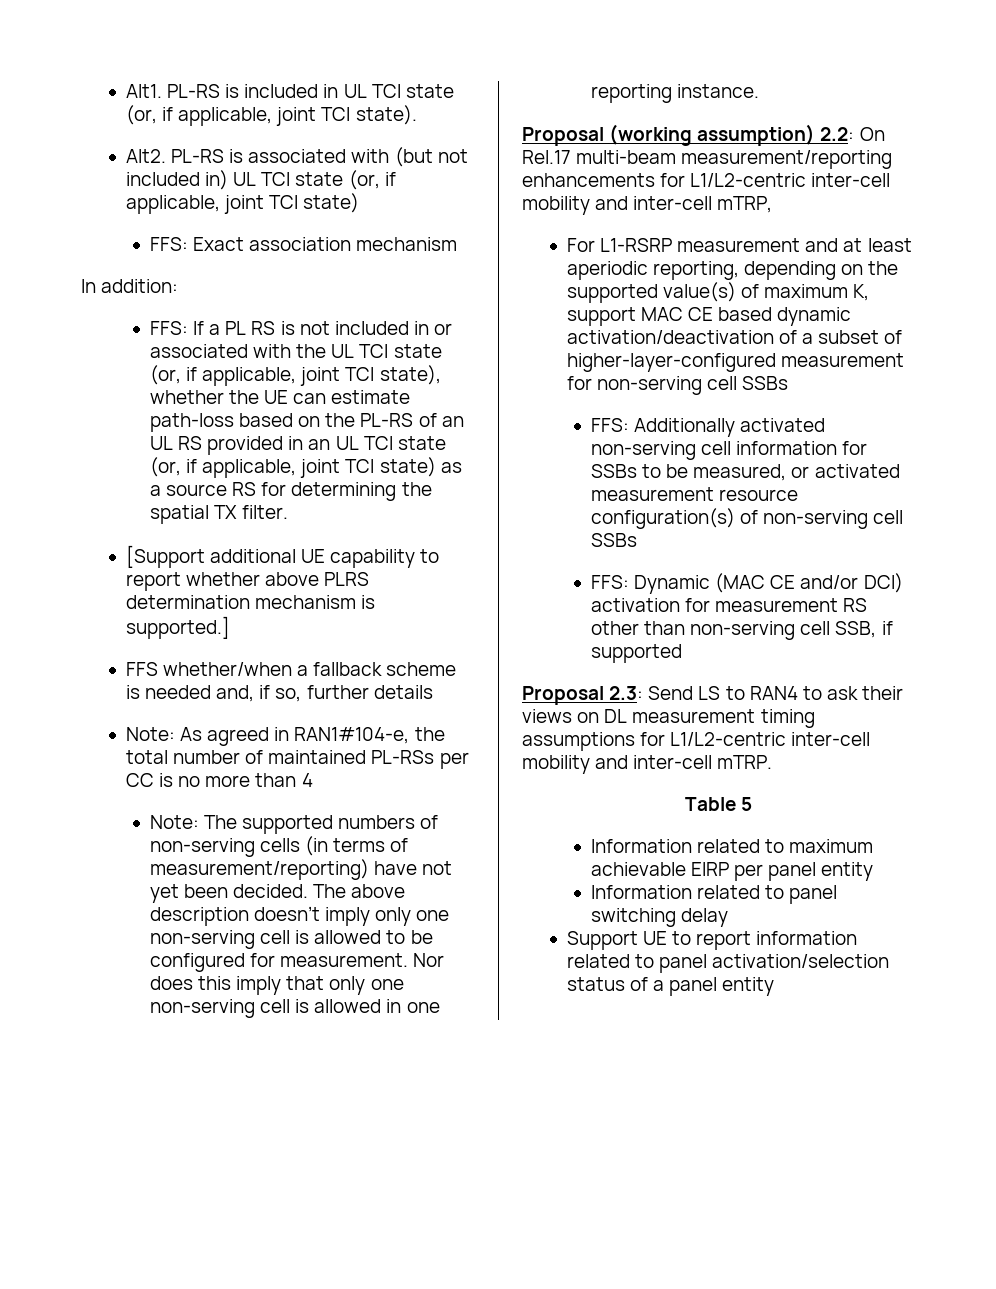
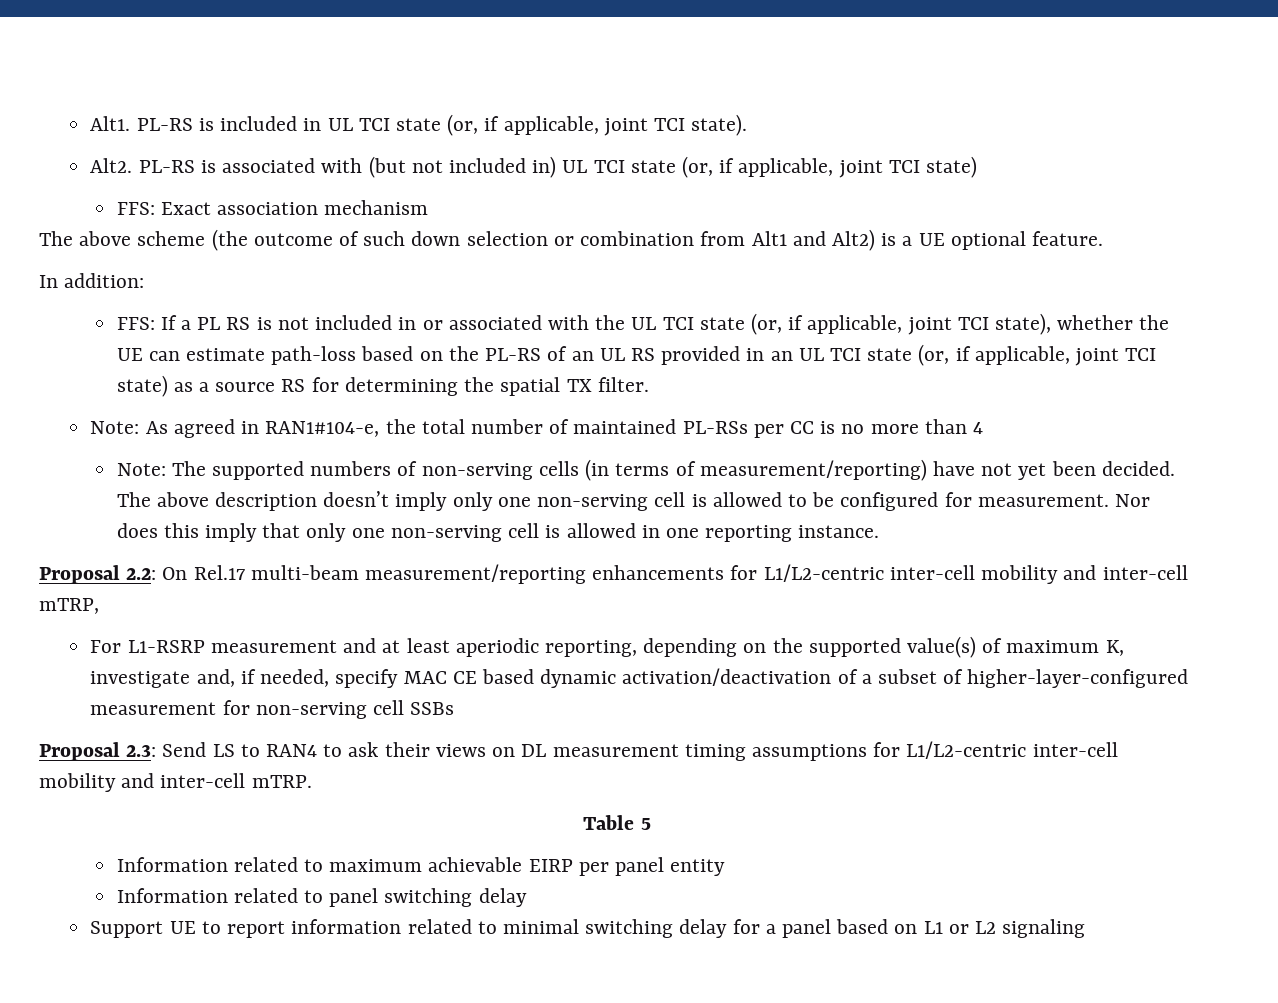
(458, 244) none -> [39,229,1103,251] // The above scheme (the outcome of such down selection or combination from Alt1 and Alt2) is a UE optional feature.
[125,545,440,568] [125,572,370,591] [125,595,376,609] [125,616,230,639] [125,662,457,676] [125,685,433,702] // [Support additional UE capability to report whether above PLRS determination mechanism is supported.] // FFS whether/when a fallback scheme is needed and, if so, further details -> (649, 384) none
[609,124,816,146] (working assumption) -> (120, 574) none
[566,307,636,326] support -> [90,669,399,688] investigate and, if needed, specify
[590,418,826,437] [590,441,868,460] [590,464,900,481] [590,487,799,501] [590,508,904,529] [590,533,637,547] [590,573,903,594] [590,598,868,612] [590,621,893,640] [590,644,682,663] // FFS: Additionally activated non-serving cell information for SSBs to be measured, or activated measurement resource configuration(s) of non-serving cell SSBs // FFS: Dynamic (MAC CE and/or DCI) activation for measurement RS other than non-serving cell SSB, if supported -> (455, 708) none
[659,954,890,973] [566,977,775,996] panel activation/selection status of a panel entity -> [502,919,1086,938] minimal switching delay for a panel based on L1 or L2 signaling

